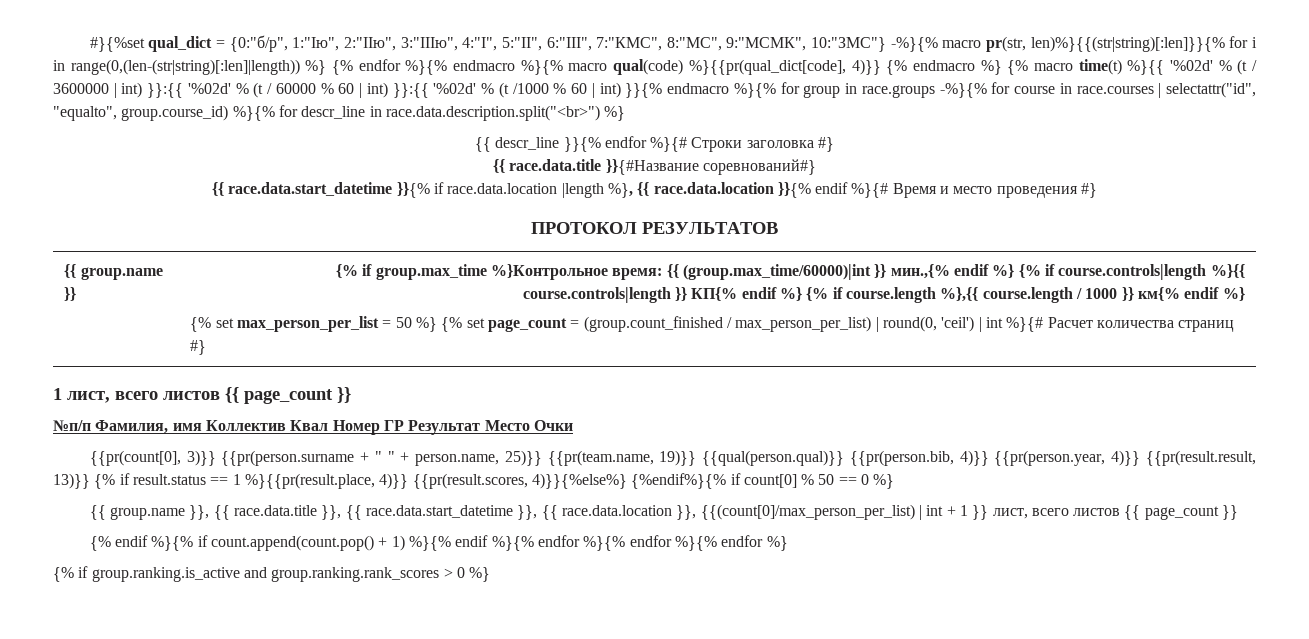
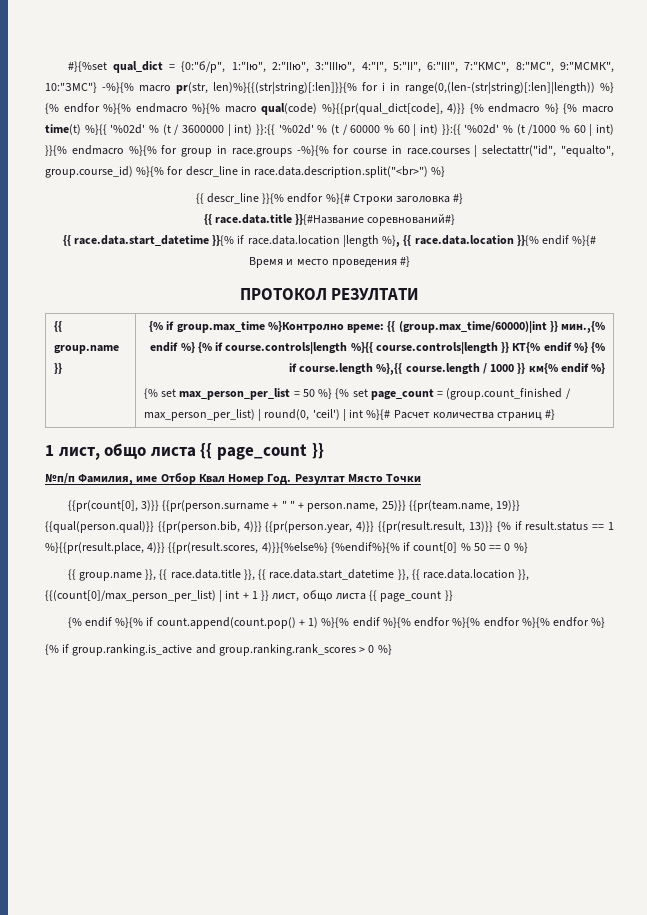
[642,222,778,234] РЕЗУЛЬТАТОВ -> [331,288,420,301] РЕЗУЛТАТИ
[491,264,663,280] %}Контрольное время: -> [267,321,385,333] %}Контролно време:
[691,287,738,301] КП{% -> [512,342,541,353] КТ{%
[115,391,220,400] всего листов -> [104,443,196,459] общо листа
[172,420,573,435] имя Коллектив Квал Номер ГР Результат Место Очки -> [136,472,422,485] име Отбор Квал Номер Год. Резултат Място Точки
[1031,508,1121,516] всего листов -> [302,590,366,602] общо листа

